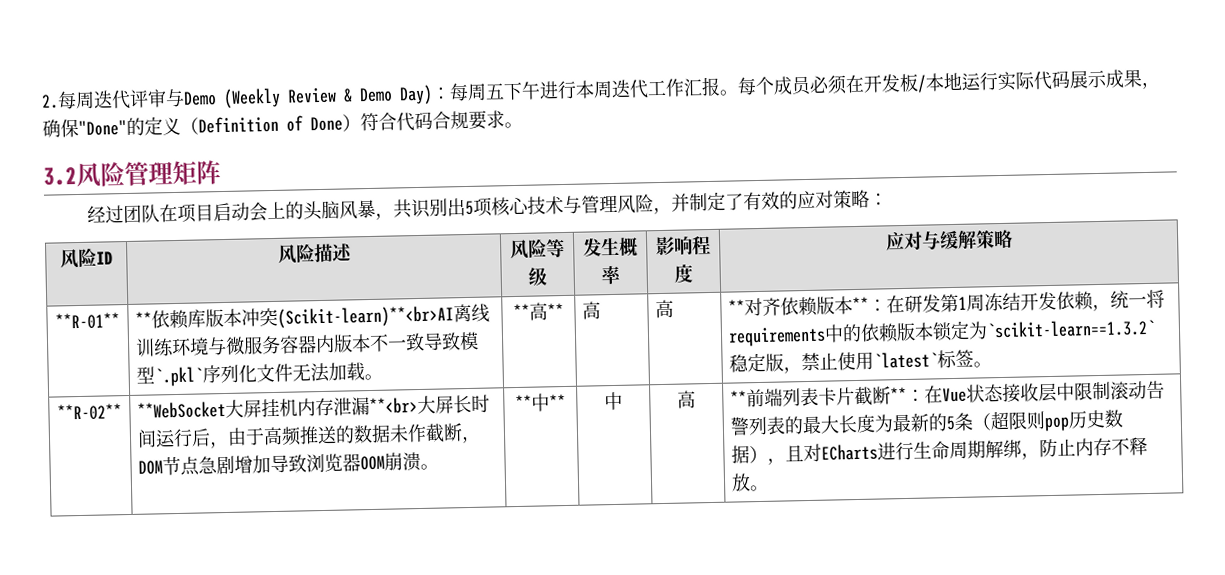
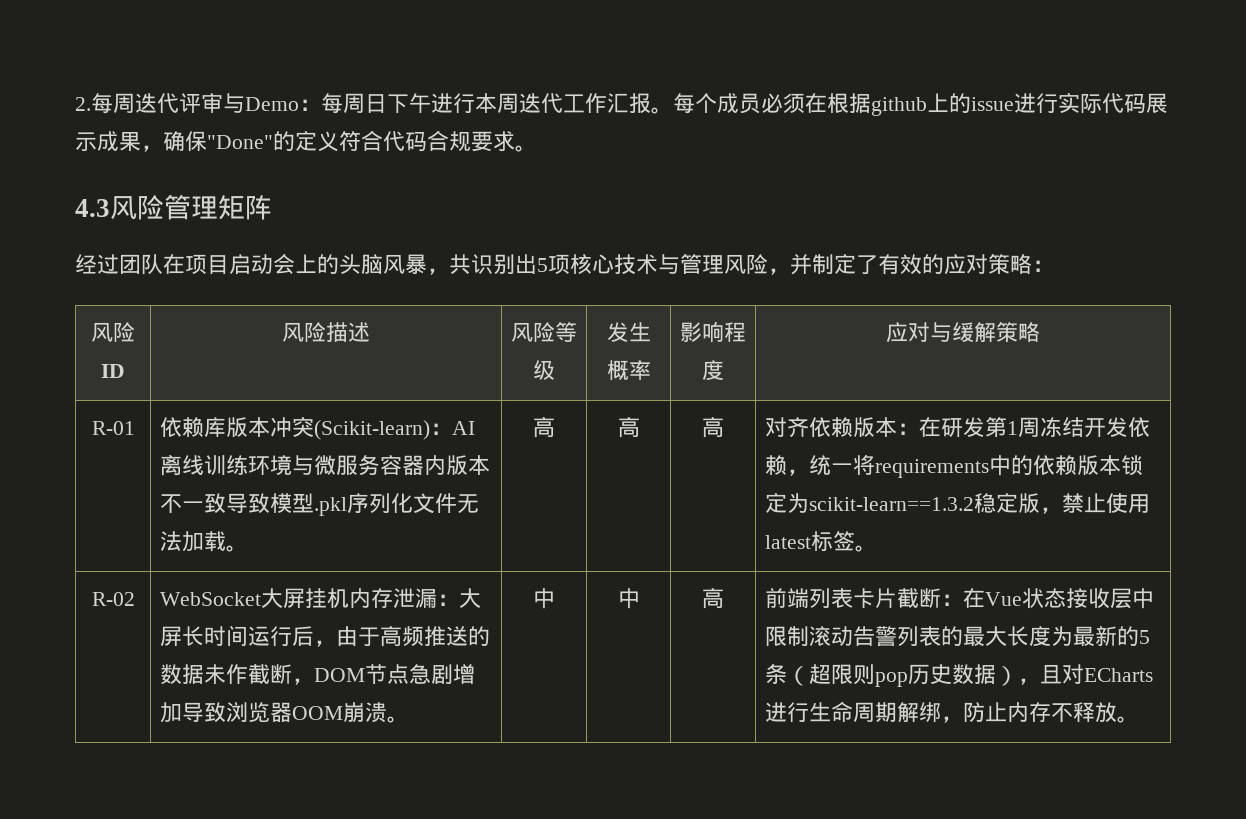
[223,82,505,108] (Weekly Review & Demo Day)：每周五 -> [299,93,387,114] ：每周日
[863,72,982,93] 开发板/本地运 -> [827,93,1036,116] 根据github上的issue进
[180,114,361,135] （Definition of Done） -> (339, 141) none
[43,167,77,186] 3.2 -> [75,199,110,217] 4.3
[55,312,120,330] [135,311,153,327] **R-01** | ** -> [91,421,135,435] R-01 |
[277,305,455,328] (Scikit-learn)**<br>AI -> [313,420,475,440] (Scikit-learn)：AI
[154,366,204,387] `.pkl` -> [313,497,347,516] .pkl
[513,302,564,321] [582,301,602,320] [655,299,675,319] [728,299,746,315] **高** | 高 | 高 | ** -> [533,417,555,438] [617,417,640,438] [702,417,724,438] 高 | 高 | 高 |
[852,296,870,313] ** -> (897, 427) none
[986,318,1157,339] `scikit-learn==1.3.2` -> [808,497,974,511] scikit-learn==1.3.2
[873,351,939,369] `latest` -> [764,535,811,549] latest
[57,403,122,421] [137,400,227,419] **R-02** | **WebSocket -> [91,592,135,606] [159,592,261,606] R-02 | WebSocket
[369,397,419,415] **<br> -> [436,594,459,606] ：
[515,393,566,412] **中** -> [533,588,555,609] 中
[730,390,748,406] ** -> (724, 598) none
[890,386,908,403] ** -> (941, 598) none

